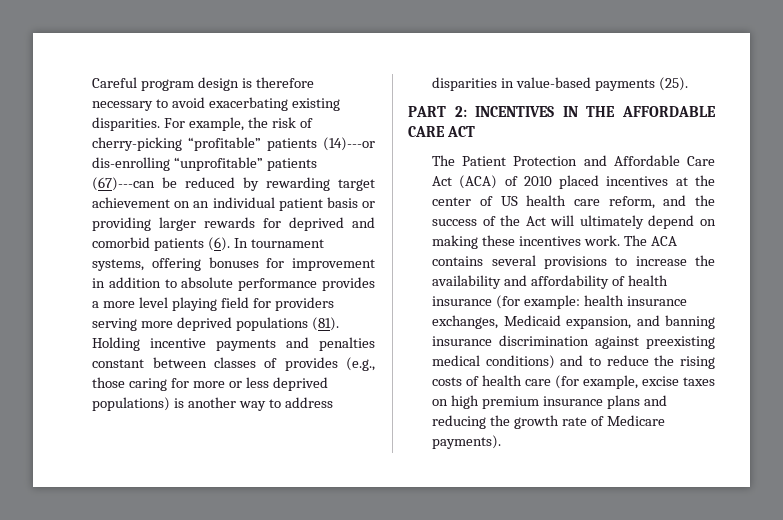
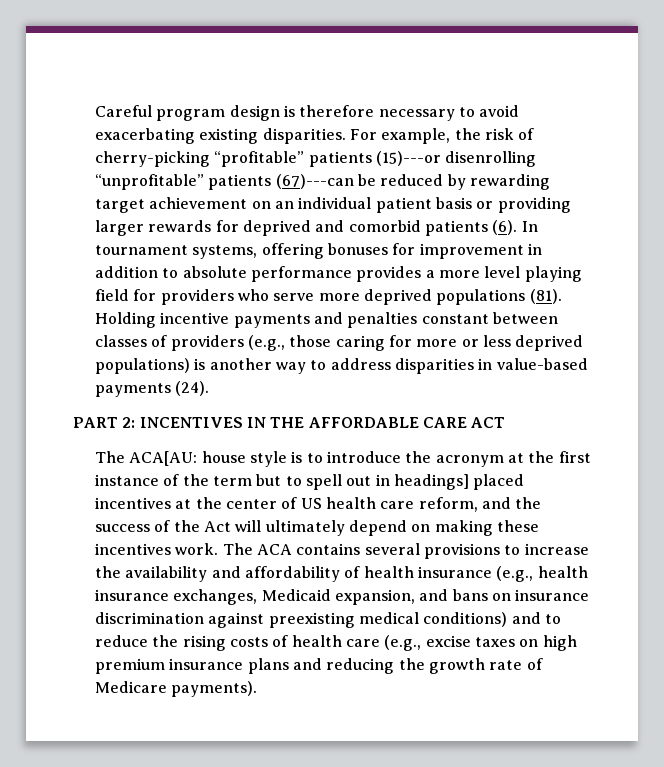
[323,137,375,151] [92,157,171,171] (14)---or dis-enrolling -> [375,151,537,167] (15)---or disenrolling
[92,318,138,331] serving -> [237,289,315,301] who serve
[284,357,338,371] provides -> [170,335,244,351] providers
[658,77,688,91] (25). -> [175,381,210,396] (24).
[462,155,715,166] [432,175,552,189] Patient Protection and Affordable Care Act (ACA) of 2010 -> [129,451,591,467] [95,474,469,490] ACA[AU: house style is to introduce the acronym at the first instance of the term but to spell out in headings]
[496,295,580,309] (for example: -> [496,566,534,582] (e.g.,
[665,315,715,329] banning -> [452,589,511,601] bans on
[555,375,639,389] (for example, -> [384,635,422,651] (e.g.,

